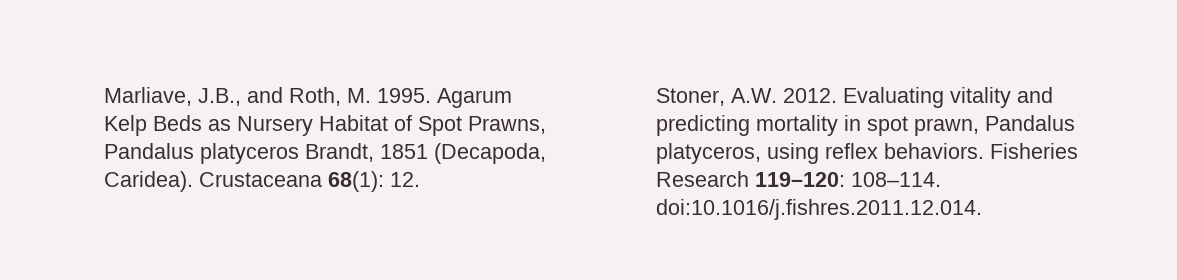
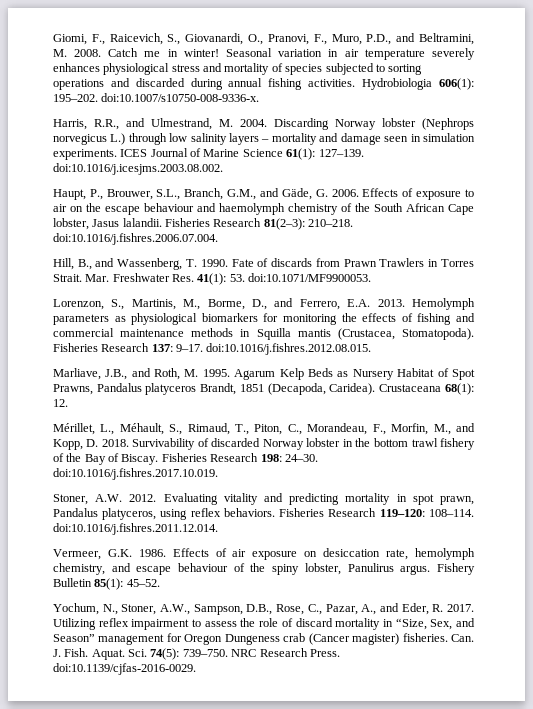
(104, 96) none -> [52,33,474,45] [52,48,476,60] [52,63,423,75] [52,78,474,90] [52,93,260,102] [52,118,474,130] [52,133,475,145] [52,148,364,160] [52,163,223,175] [52,188,475,200] [52,203,474,215] [52,218,354,230] [52,233,218,245] [52,258,475,270] [52,273,372,285] [52,298,475,310] [52,313,475,325] [52,328,474,340] [52,343,372,355] Giomi, F., Raicevich, S., Giovanardi, O., Pranovi, F., Muro, P.D., and Beltramini, M. 2008. Catch me in winter! Seasonal variation in air temperature severely enhances physiological stress and mortality of species subjected to sorting operations and discarded during annual fishing activities. Hydrobiologia 606(1): 195–202. doi:10.1007/s10750-008-9336-x. // Harris, R.R., and Ulmestrand, M. 2004. Discarding Norway lobster (Nephrops norvegicus L.) through low salinity layers – mortality and damage seen in simulation experiments. ICES Journal of Marine Science 61(1): 127–139. doi:10.1016/j.icesjms.2003.08.002. // Haupt, P., Brouwer, S.L., Branch, G.M., and Gäde, G. 2006. Effects of exposure to air on the escape behaviour and haemolymph chemistry of the South African Cape lobster, Jasus lalandii. Fisheries Research 81(2–3): 210–218. doi:10.1016/j.fishres.2006.07.004. // Hill, B., and Wassenberg, T. 1990. Fate of discards from Prawn Trawlers in Torres Strait. Mar. Freshwater Res. 41(1): 53. doi:10.1071/MF9900053. // Lorenzon, S., Martinis, M., Borme, D., and Ferrero, E.A. 2013. Hemolymph parameters as physiological biomarkers for monitoring the effects of fishing and commercial maintenance methods in Squilla mantis (Crustacea, Stomatopoda). Fisheries Research 137: 9–17. doi:10.1016/j.fishres.2012.08.015. //
(421, 179) none -> [52,423,475,435] [52,438,475,450] [52,453,318,465] [52,468,218,480] // Mérillet, L., Méhault, S., Rimaud, T., Piton, C., Morandeau, F., Morfin, M., and Kopp, D. 2018. Survivability of discarded Norway lobster in the bottom trawl fishery of the Bay of Biscay. Fisheries Research 198: 24–30. doi:10.1016/j.fishres.2017.10.019.
(983, 209) none -> [52,548,475,560] [52,563,476,575] [52,578,160,590] [52,603,474,615] [52,618,475,630] [52,633,474,645] [52,648,340,660] [52,663,196,675] // Vermeer, G.K. 1986. Effects of air exposure on desiccation rate, hemolymph chemistry, and escape behaviour of the spiny lobster, Panulirus argus. Fishery Bulletin 85(1): 45–52. // Yochum, N., Stoner, A.W., Sampson, D.B., Rose, C., Pazar, A., and Eder, R. 2017. Utilizing reflex impairment to assess the role of discard mortality in “Size, Sex, and Season” management for Oregon Dungeness crab (Cancer magister) fisheries. Can. J. Fish. Aquat. Sci. 74(5): 739–750. NRC Research Press. doi:10.1139/cjfas-2016-0029.

